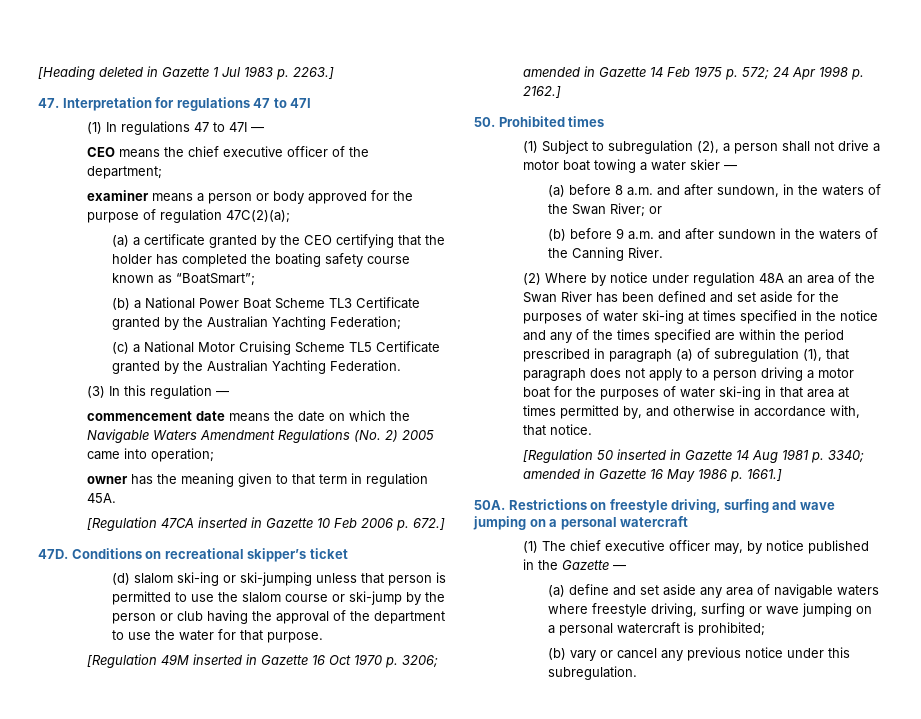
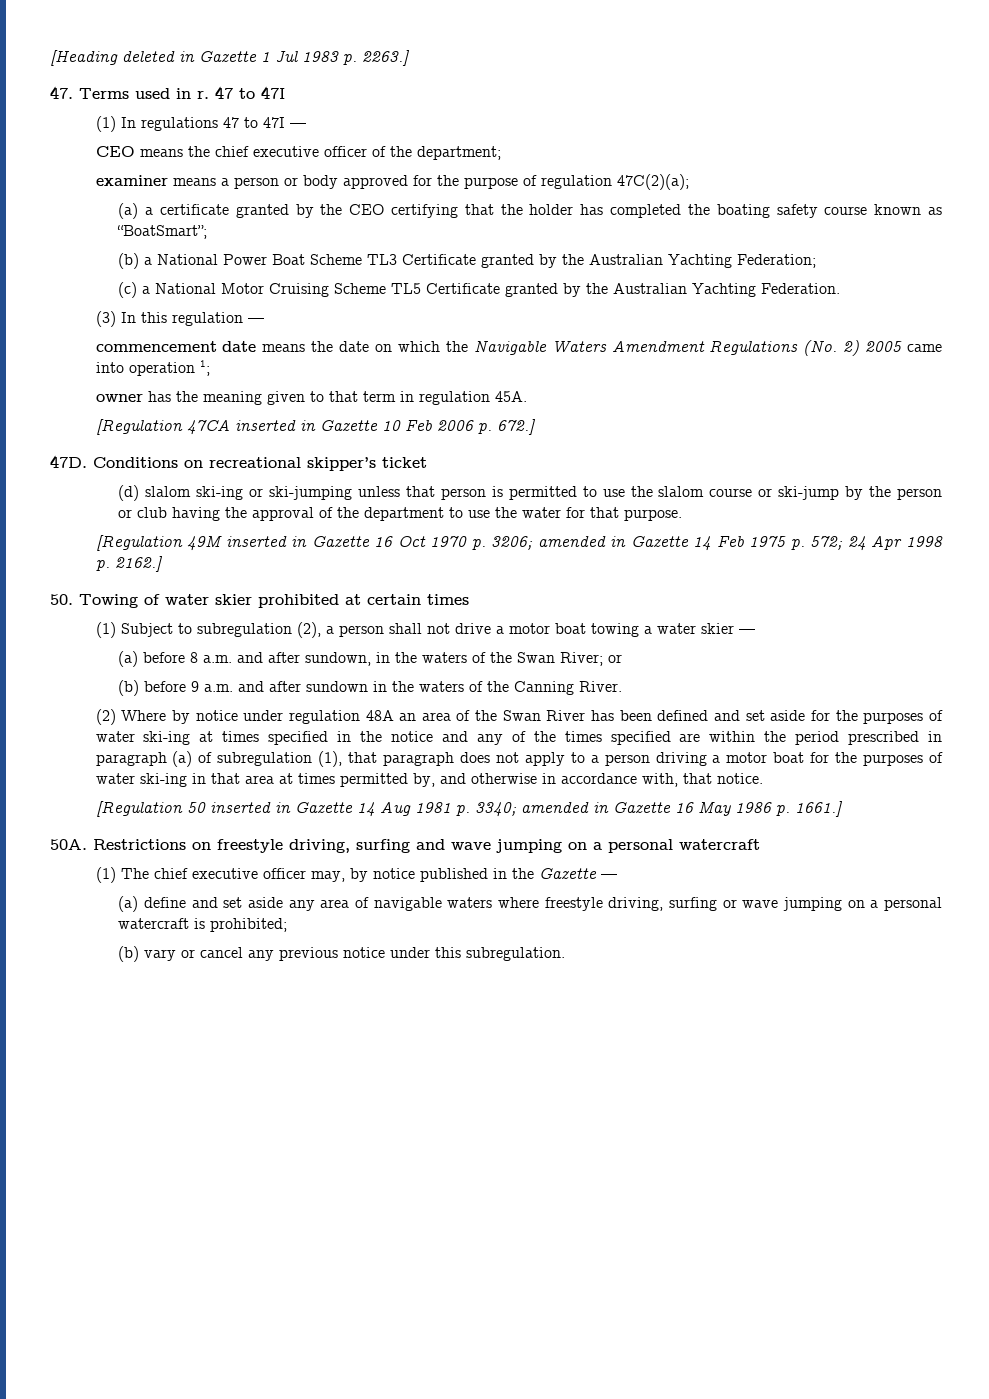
[62,97,250,111] Interpretation for regulations -> [79,88,209,99] Terms used in r.
[151,448,215,462] operation; -> [128,360,210,376] operation 1;
[498,116,565,127] Prohibited -> [79,594,421,608] Towing of water skier prohibited at certain

